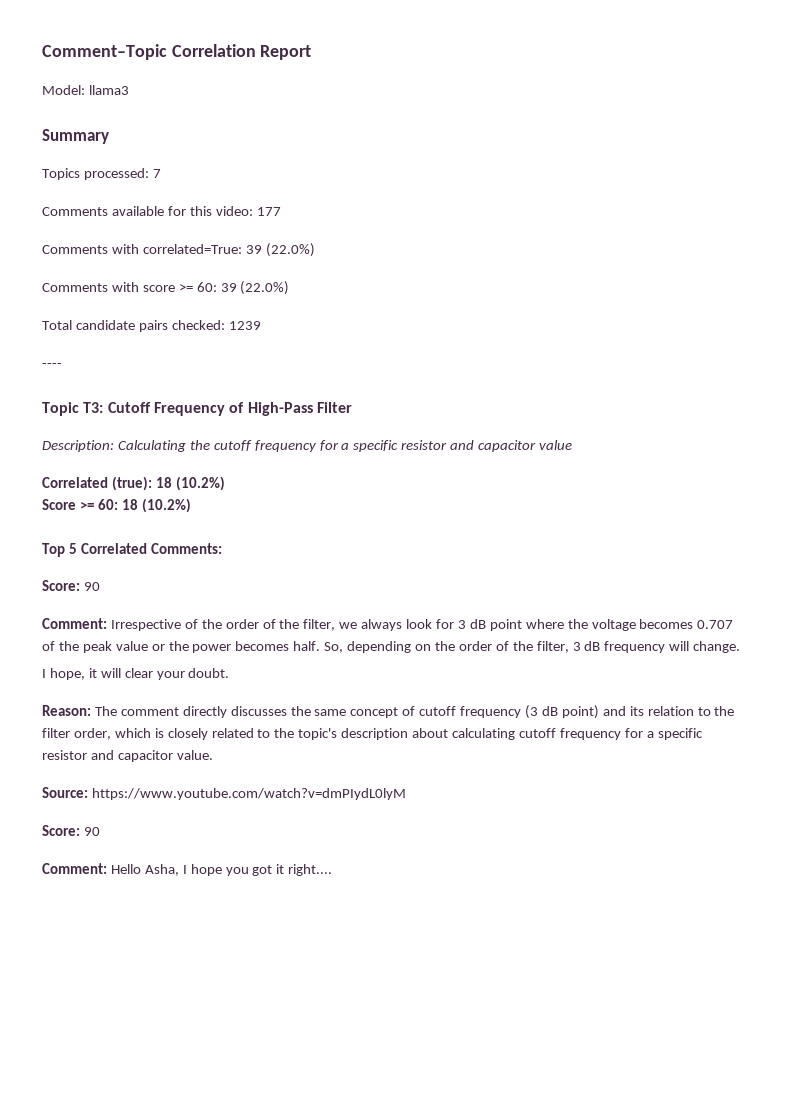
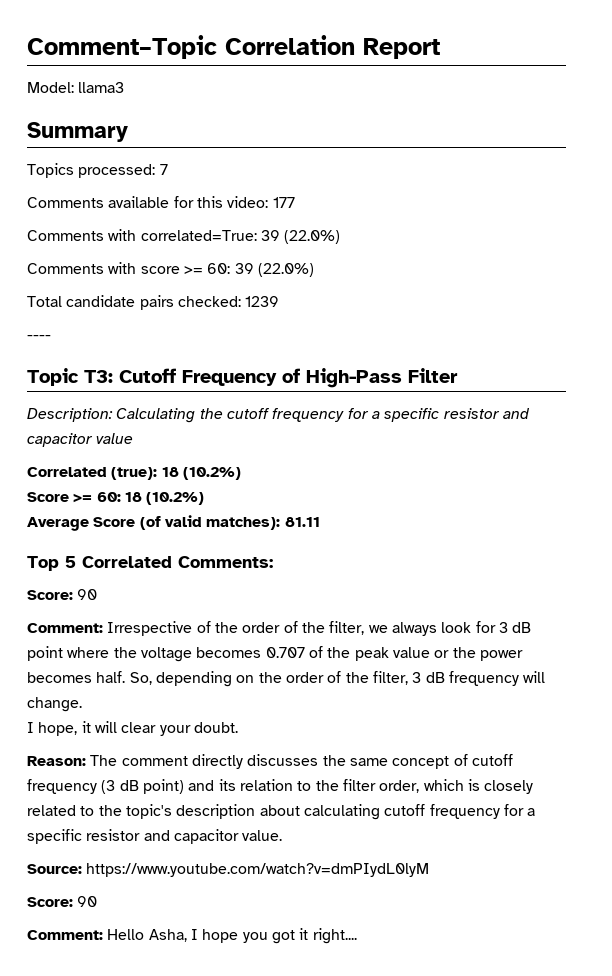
(191, 505) none -> [27,515,320,531] // Average Score (of valid matches): 81.11

